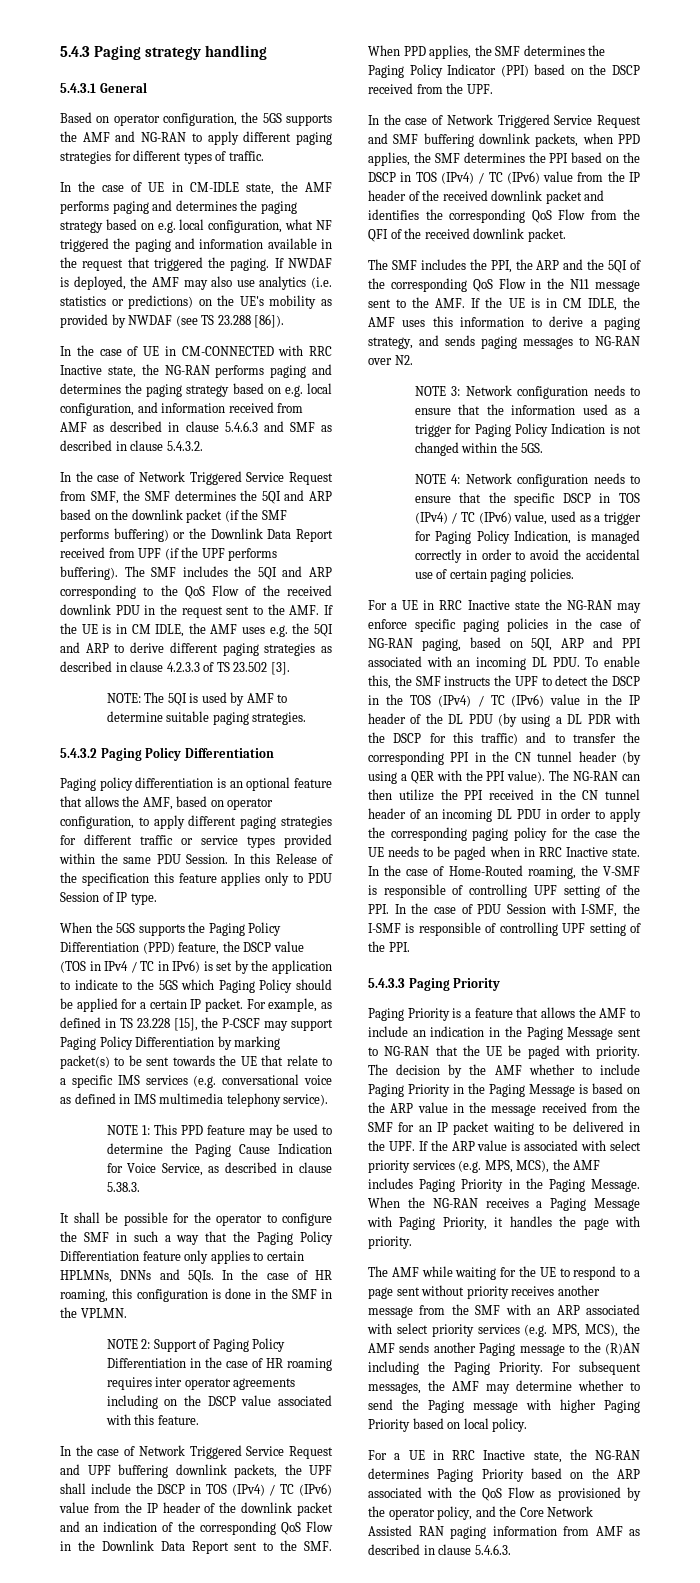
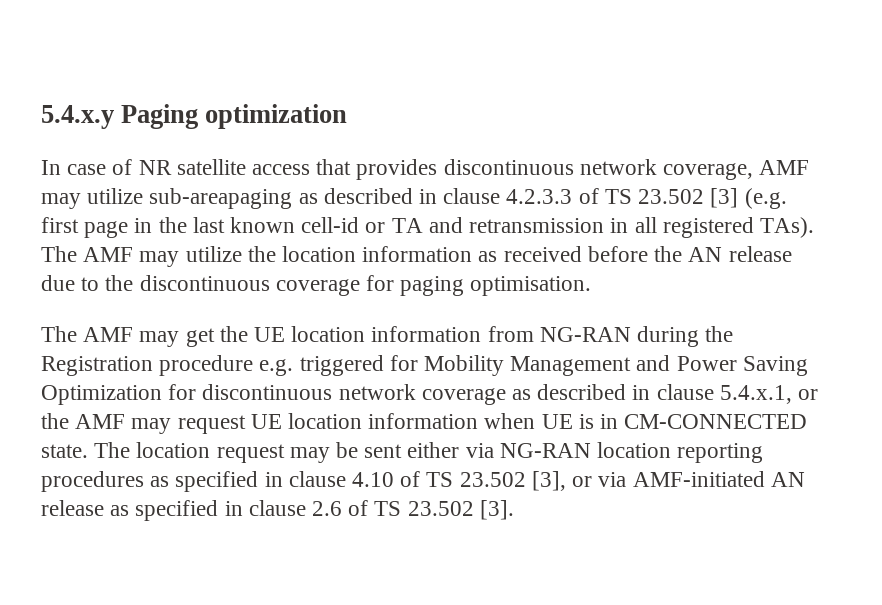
[60,45,268,60] [60,82,147,93] [60,112,332,126] [60,131,332,145] [60,150,264,164] [60,181,332,195] [60,200,297,214] [60,219,332,233] [60,238,332,252] [60,257,332,271] [60,276,332,290] [60,295,333,309] [60,314,285,328] [60,345,332,356] [60,364,332,378] [60,383,332,397] [60,402,304,416] [60,421,332,432] [60,440,203,451] [60,471,333,485] [60,490,332,504] [60,509,287,523] [60,528,333,542] [60,547,278,561] [60,566,333,580] [60,585,332,599] [60,604,333,618] [60,623,333,637] [60,642,316,656] 5.4.3 Paging strategy handling // 5.4.3.1 General // Based on operator configuration, the 5GS supports the AMF and NG-RAN to apply different paging strategies for different types of traffic. // In the case of UE in CM-IDLE state, the AMF performs paging and determines the paging strategy based on e.g. local configuration, what NF triggered the paging and information available in the request that triggered the paging. If NWDAF is deployed, the AMF may also use analytics (i.e. statistics or predictions) on the UE's mobility as provided by NWDAF (see TS 23.288 [86]). // In the case of UE in CM-CONNECTED with RRC Inactive state, the NG-RAN performs paging and determines the paging strategy based on e.g. local configuration, and information received from AMF as described in clause 5.4.6.3 and SMF as described in clause 5.4.3.2. // In the case of Network Triggered Service Request from SMF, the SMF determines the 5QI and ARP based on the downlink packet (if the SMF performs buffering) or the Downlink Data Report received from UPF (if the UPF performs buffering). The SMF includes the 5QI and ARP corresponding to the QoS Flow of the received downlink PDU in the request sent to the AMF. If the UE is in CM IDLE, the AMF uses e.g. the 5QI and ARP to derive different paging strategies -> [41,104,348,129] [41,159,810,180] [41,188,293,209] 5.4.x.y Paging optimization // In case of NR satellite access that provides discontinuous network coverage, AMF may utilize sub-areapaging
[270,662,290,675] [106,692,288,706] [106,711,307,725] [60,747,274,761] [60,777,332,791] [60,796,274,810] [60,815,332,829] [60,834,332,848] [59,853,333,864] [60,872,332,886] [60,892,157,905] [60,922,282,936] [60,941,304,955] [60,960,332,974] [60,979,332,993] [60,998,332,1012] [60,1017,333,1031] [60,1036,281,1050] [60,1055,332,1069] [60,1074,332,1088] [60,1093,329,1107] [106,1124,332,1138] [106,1143,332,1157] [106,1162,333,1176] [106,1182,140,1192] [60,1212,332,1226] [60,1231,333,1245] [60,1250,304,1264] [60,1269,332,1283] [60,1288,332,1302] [60,1307,127,1318] [106,1338,286,1352] [106,1357,333,1371] [106,1377,296,1390] [106,1395,332,1409] [105,1414,199,1425] [60,1445,333,1459] [60,1464,332,1478] [60,1483,332,1496] [59,1502,333,1516] [60,1521,333,1535] [60,1540,332,1554] [368,45,606,59] [368,64,640,78] [368,83,493,94] [368,114,641,128] [368,133,640,147] [368,152,640,166] [368,171,640,184] [368,190,605,204] [368,209,640,223] [368,228,566,242] [368,259,641,273] [368,278,640,292] [368,297,640,311] [368,316,640,330] [368,335,640,349] [368,355,413,365] [414,385,640,399] [414,404,640,415] [414,423,641,437] [414,442,544,456] [414,473,640,487] [414,492,640,506] [414,511,641,525] [414,530,640,544] [414,549,640,563] [414,568,574,582] [368,599,641,613] [368,618,641,632] [368,637,641,651] [368,656,640,670] [368,675,640,689] [368,694,640,707] [368,713,640,727] [368,732,640,745] [368,751,641,765] [368,770,640,784] [368,789,640,801] [368,808,641,822] [368,827,640,841] [368,846,640,860] [368,865,640,879] [368,884,640,898] [368,903,640,917] [368,922,641,936] [368,941,410,952] [368,978,501,991] [368,1007,640,1021] [368,1026,641,1040] [368,1045,640,1059] [368,1064,640,1078] [368,1083,640,1097] [368,1102,640,1116] [368,1121,640,1135] [368,1140,641,1151] [368,1159,601,1173] [368,1178,640,1192] [368,1197,640,1211] [367,1216,640,1230] [368,1236,412,1249] [368,1266,640,1280] [368,1285,600,1299] [368,1304,640,1318] [367,1323,640,1337] [368,1342,640,1356] [368,1361,641,1375] [368,1380,640,1394] [368,1399,640,1413] [368,1418,528,1432] [368,1449,640,1463] [368,1468,640,1482] [368,1487,641,1501] [368,1506,594,1520] [368,1525,640,1539] [368,1544,511,1555] [3]. // NOTE: The 5QI is used by AMF to determine suitable paging strategies. // 5.4.3.2 Paging Policy Differentiation // Paging policy differentiation is an optional feature that allows the AMF, based on operator configuration, to apply different paging strategies for different traffic or service types provided within the same PDU Session. In this Release of the specification this feature applies only to PDU Session of IP type. // When the 5GS supports the Paging Policy Differentiation (PPD) feature, the DSCP value (TOS in IPv4 / TC in IPv6) is set by the application to indicate to the 5GS which Paging Policy should be applied for a certain IP packet. For example, as defined in TS 23.228 [15], the P-CSCF may support Paging Policy Differentiation by marking packet(s) to be sent towards the UE that relate to a specific IMS services (e.g. conversational voice as defined in IMS multimedia telephony service). // NOTE 1: This PPD feature may be used to determine the Paging Cause Indication for Voice Service, as described in clause 5.38.3. // It shall be possible for the operator to configure the SMF in such a way that the Paging Policy Differentiation feature only applies to certain HPLMNs, DNNs and 5QIs. In the case of HR roaming, this configuration is done in the SMF in the VPLMN. // NOTE 2: Support of Paging Policy Differentiation in the case of HR roaming requires inter operator agreements including on the DSCP value associated with this feature. // In the case of Network Triggered Service Request and UPF buffering downlink packets, the UPF shall include the DSCP in TOS (IPv4) / TC (IPv6) value from the IP header of the downlink packet and an indication of the corresponding QoS Flow in the Downlink Data Report sent to the SMF. When PPD applies, the SMF determines the Paging Policy Indicator (PPI) based on the DSCP received from the UPF. // In the case of Network Triggered Service Request and SMF buffering downlink packets, when PPD applies, the SMF determines the PPI based on the DSCP in TOS (IPv4) / TC (IPv6) value from the IP header of the received downlink packet and identifies the corresponding QoS Flow from the QFI of the received downlink packet. // The SMF includes the PPI, the ARP and the 5QI of the corresponding QoS Flow in the N11 message sent to the AMF. If the UE is in CM IDLE, the AMF uses this information to derive a paging strategy, and sends paging messages to NG-RAN over N2. // NOTE 3: Network configuration needs to ensure that the information used as a trigger for Paging Policy Indication is not changed within the 5GS. // NOTE 4: Network configuration needs to ensure that the specific DSCP in TOS (IPv4) / TC (IPv6) value, used as a trigger for Paging Policy Indication, is managed correctly in order to avoid the accidental use of certain paging policies. // For a UE in RRC Inactive state the NG-RAN may enforce specific paging policies in the case of NG-RAN paging, based on 5QI, ARP and PPI associated with an incoming DL PDU. To enable this, the SMF instructs the UPF to detect the DSCP in the TOS (IPv4) / TC (IPv6) value in the IP header of the DL PDU (by using a DL PDR with the DSCP for this traffic) and to transfer the corresponding PPI in the CN tunnel header (by using a QER with the PPI value). The NG-RAN can then utilize the PPI received in the CN tunnel header of an incoming DL PDU in order to apply the corresponding paging policy for the case the UE needs to be paged when in RRC Inactive state. In the case of Home-Routed roaming, the V-SMF is responsible of controlling UPF setting of the PPI. In the case of PDU Session with I-SMF, the I-SMF is responsible of controlling UPF setting of the PPI. // 5.4.3.3 Paging Priority // Paging Priority is a feature that allows the AMF to include an indication in the Paging Message sent to NG-RAN that the UE be paged with priority. The decision by the AMF whether to include Paging Priority in the Paging Message is based on the ARP value in the message received from the SMF for an IP packet waiting to be delivered in the UPF. If the ARP value is associated with select priority services (e.g. MPS, MCS), the AMF includes Paging Priority in the Paging Message. When the NG-RAN receives a Paging Message with Paging Priority, it handles the page with priority. // The AMF while waiting for the UE to respond to a page sent without priority receives another message from the SMF with an ARP associated with select priority services (e.g. MPS, MCS), the AMF sends another Paging message to the (R)AN including the Paging Priority. For subsequent messages, the AMF may determine whether to send the Paging message with higher Paging Priority based on local policy. // For a UE in RRC Inactive state, the NG-RAN determines Paging Priority based on the ARP associated with the QoS Flow as provisioned by the operator policy, and the Core Network Assisted RAN paging information from AMF as described in clause 5.4.6.3. -> [710,188,787,209] [41,217,814,238] [41,246,792,267] [41,275,592,296] [41,326,734,347] [41,355,808,376] [41,384,819,405] [41,413,808,434] [41,442,764,463] [41,471,805,492] [41,500,514,521] [3] (e.g. first page in the last known cell-id or TA and retransmission in all registered TAs). The AMF may utilize the location information as received before the AN release due to the discontinuous coverage for paging optimisation. // The AMF may get the UE location information from NG-RAN during the Registration procedure e.g. triggered for Mobility Management and Power Saving Optimization for discontinuous network coverage as described in clause 5.4.x.1, or the AMF may request UE location information when UE is in CM-CONNECTED state. The location request may be sent either via NG-RAN location reporting procedures as specified in clause 4.10 of TS 23.502 [3], or via AMF-initiated AN release as specified in clause 2.6 of TS 23.502 [3].

